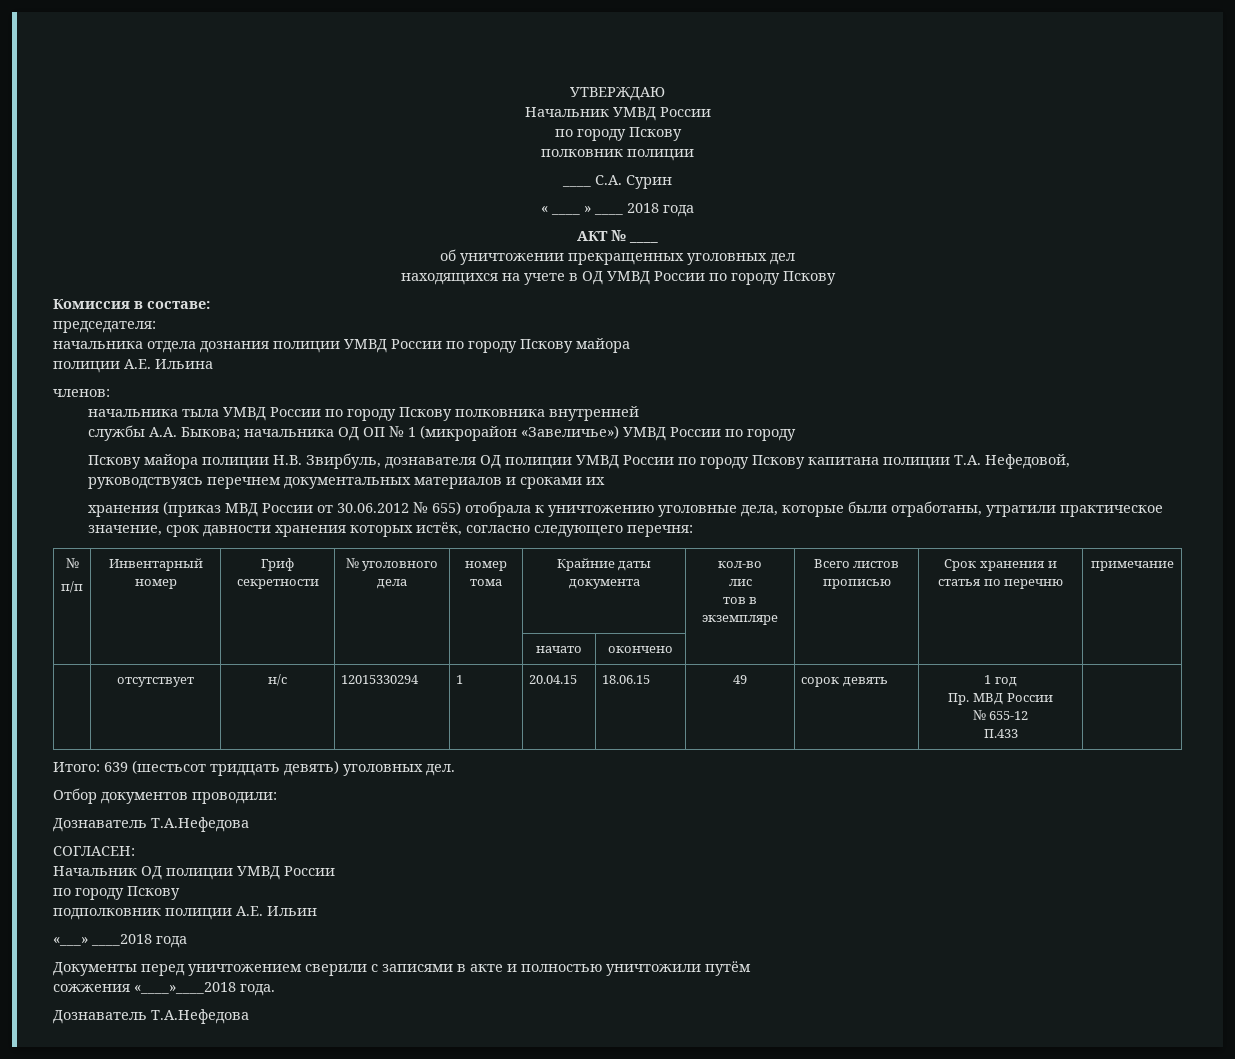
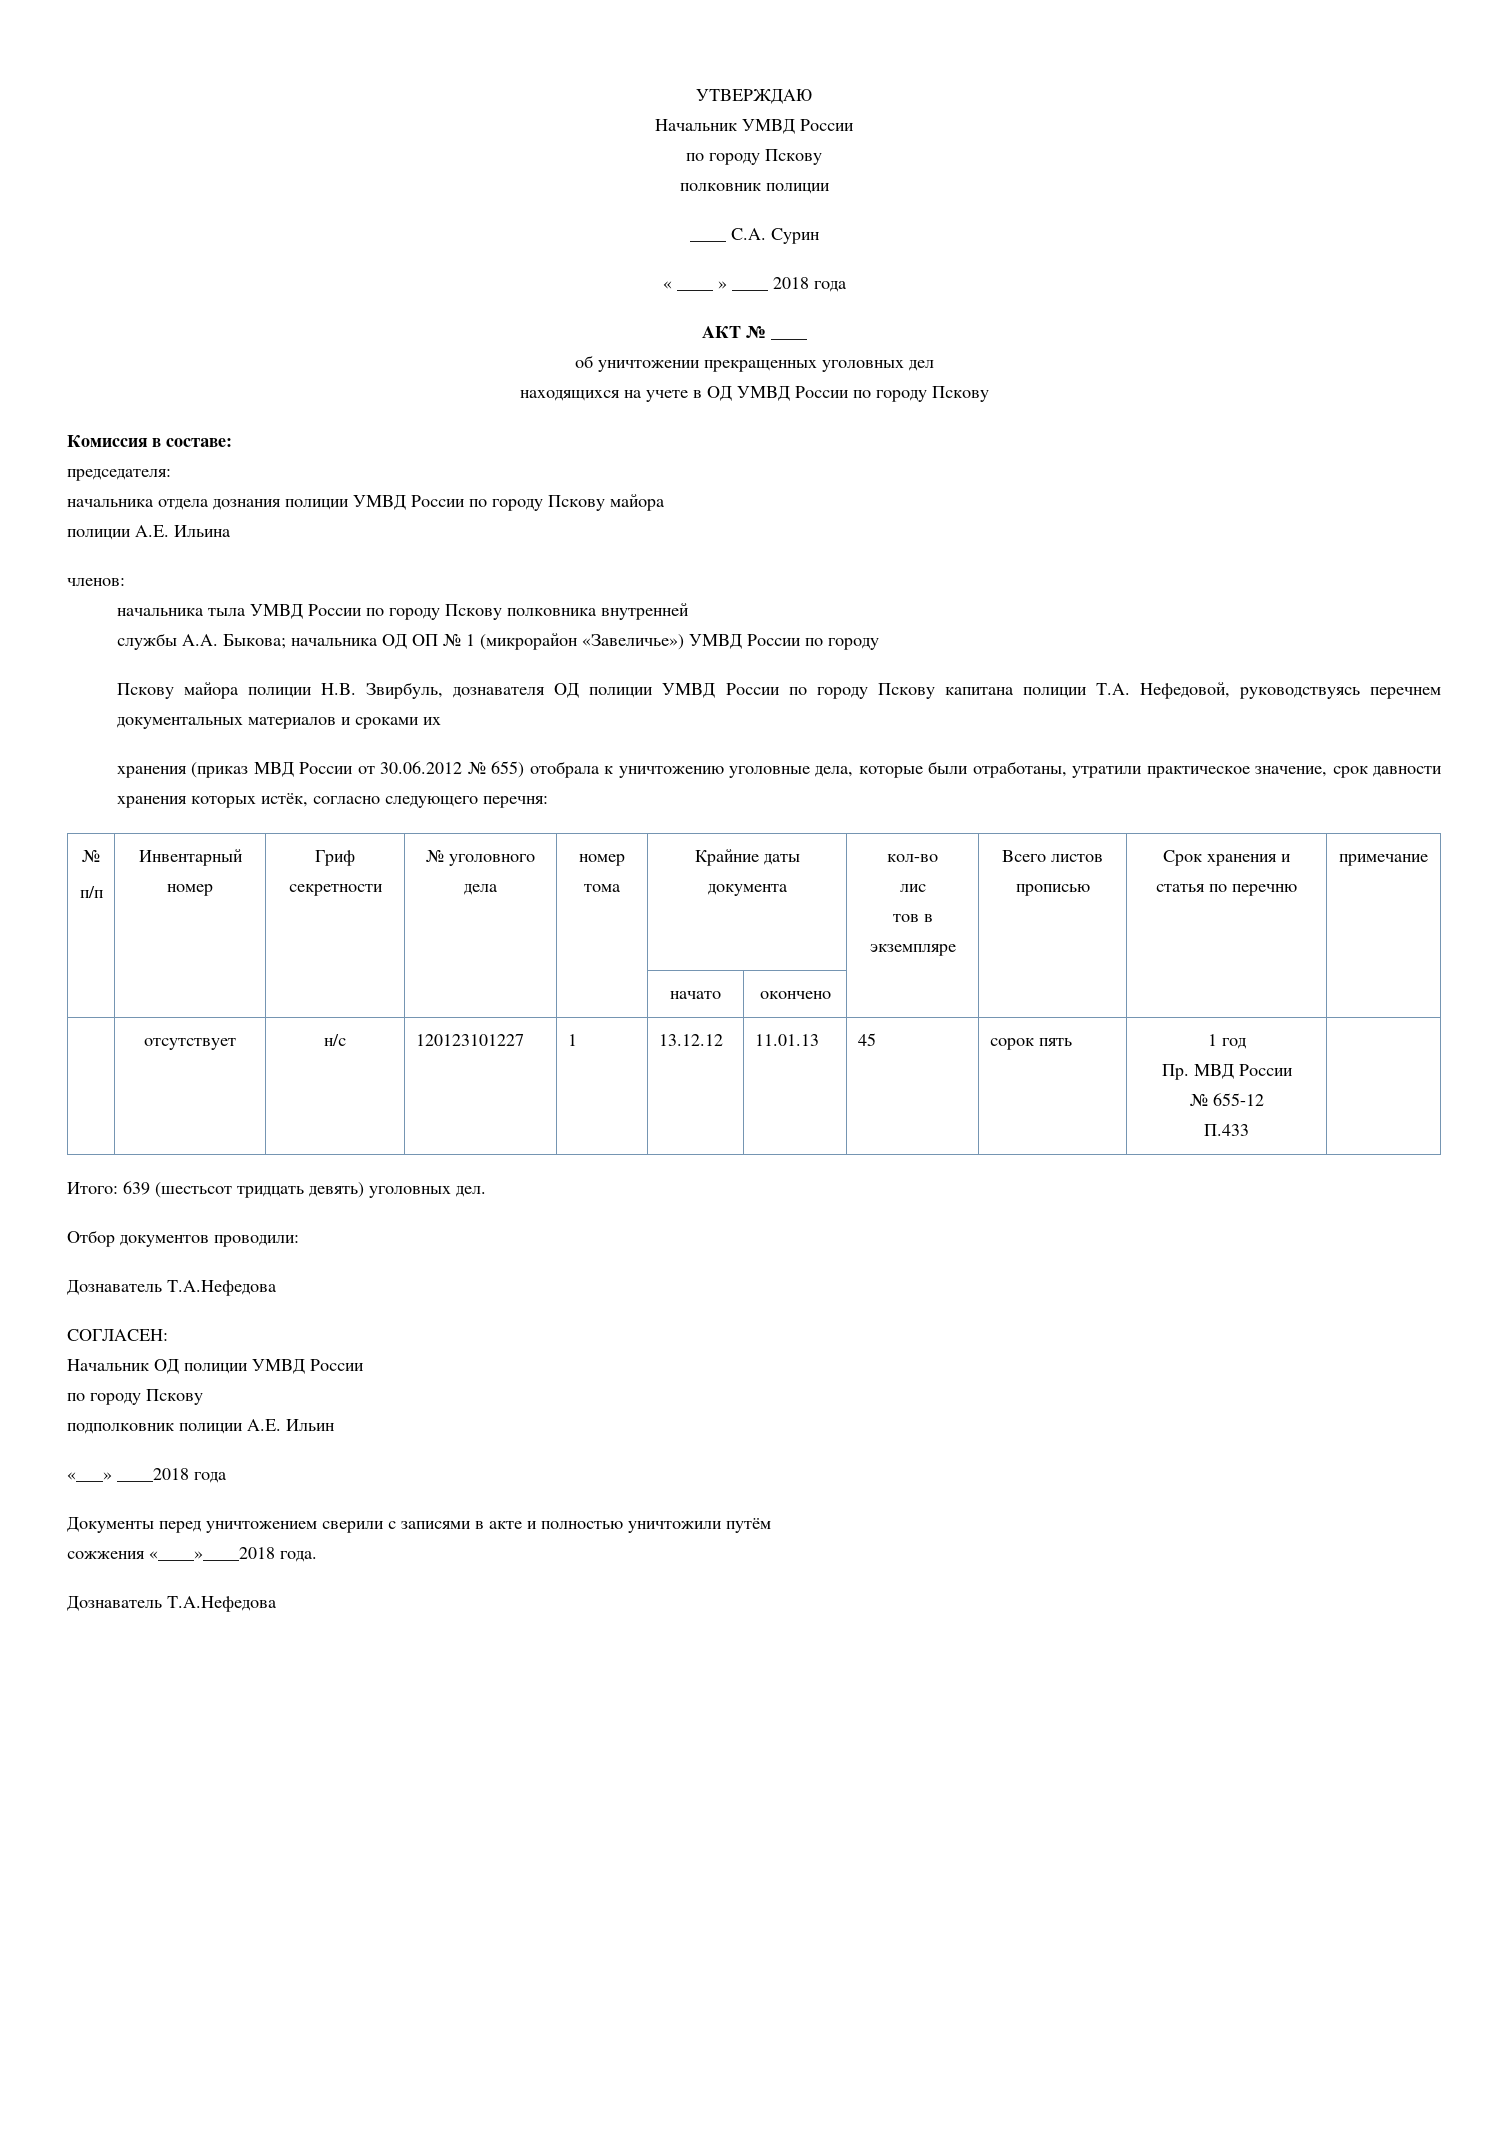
[341,675,420,684] [456,675,464,684] [529,675,578,684] [602,675,651,684] [733,675,747,684] 12015330294 | 1 | 20.04.15 | 18.06.15 | 49 -> [415,1034,524,1046] [567,1034,577,1046] [658,1034,723,1046] [754,1034,819,1046] [857,1033,876,1046] 120123101227 | 1 | 13.12.12 | 11.01.13 | 45
[842,677,888,687] девять -> [1038,1038,1072,1046] пять

